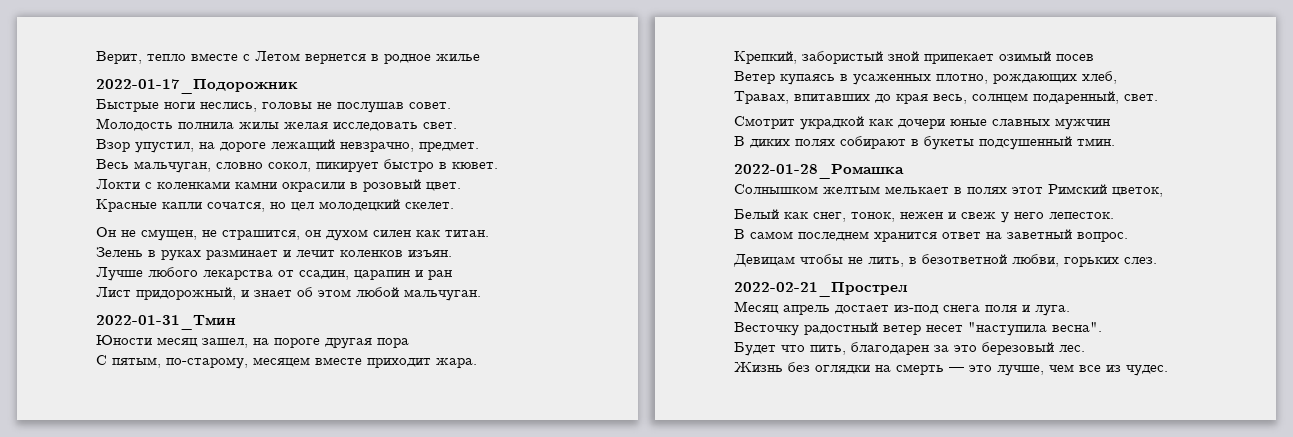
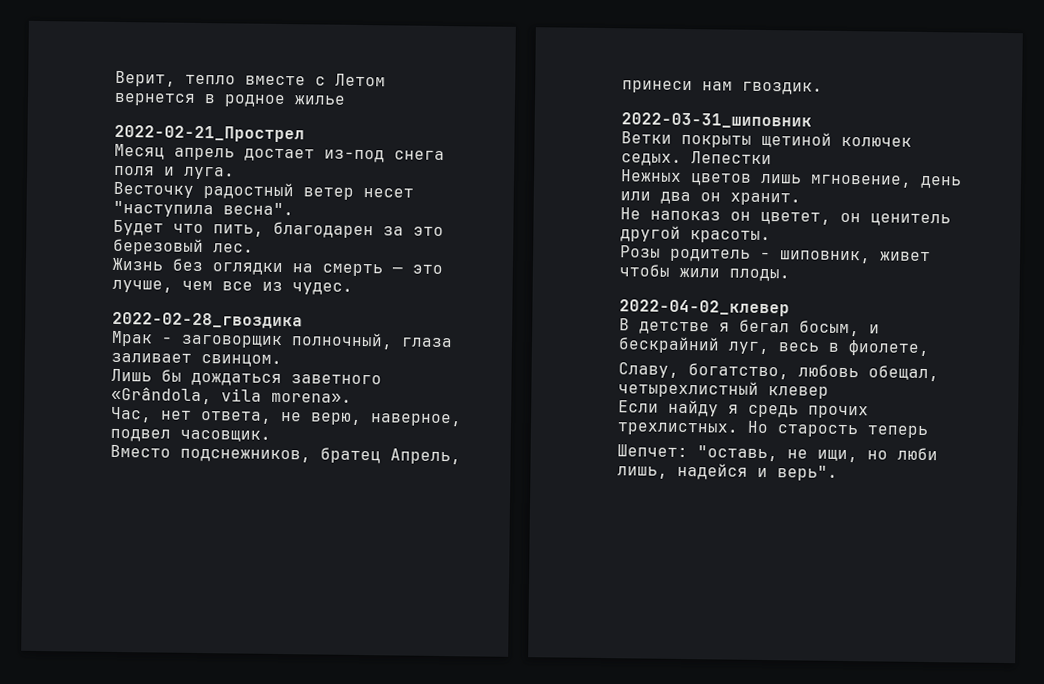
[96,79,298,94] [96,99,451,113] [96,118,457,131] [96,139,479,153] [96,159,498,173] [96,179,461,192] [96,199,454,212] [96,227,489,241] [96,247,452,261] [96,267,452,281] [96,287,481,301] [96,315,236,330] [96,335,409,349] [96,355,477,369] [734,51,1094,64] [734,71,1117,85] [734,91,1158,104] [734,116,1110,130] [734,136,1115,150] [734,164,904,179] [734,184,1163,197] [734,209,1114,223] [734,229,1128,242] [733,254,1157,267] // 2022-01-17_Подорожник // Быстрые ноги неслись, головы не послушав совет. // Молодость полнила жилы желая исследовать свет. // Взор упустил, на дороге лежащий невзрачно, предмет. // Весь мальчуган, словно сокол, пикирует быстро в кювет. // Локти с коленками камни окрасили в розовый цвет. // Красные капли сочатся, но цел молодецкий скелет. // Он не смущен, не страшится, он духом силен как титан. // Зелень в руках разминает и лечит коленков изъян. // Лучше любого лекарства от ссадин, царапин и ран // Лист придорожный, и знает об этом любой мальчуган. // 2022-01-31_Тмин // Юности месяц зашел, на пороге другая пора // С пятым, по-старому, месяцем вместе приходит жара. // Крепкий, забористый зной припекает озимый посев // Ветер купаясь в усаженных плотно, рождающих хлеб, // Травах, впитавших до края весь, солнцем подаренный, свет. // Смотрит украдкой как дочери юные славных мужчин // В диких полях собирают в букеты подсушенный тмин. // 2022-01-28_Ромашка // Солнышком желтым мелькает в полях этот Римский цветок, // Белый как снег, тонок, нежен и свеж у него лепесток. // В самом последнем хранится ответ на заветный вопрос. // Девицам чтобы не лить, в безответной любви, горьких слез. -> (346, 100) none
(1168, 370) none -> [112,311,303,330] [111,330,453,350] [111,352,282,368] [111,368,382,387] [111,386,352,405] [110,406,462,427] [110,428,271,442] [110,444,461,465] [622,80,823,95] [621,112,812,129] [621,131,912,148] [621,151,772,166] [620,169,962,189] [620,191,801,206] [620,207,951,227] [620,225,771,244] [620,245,931,264] [619,264,790,282] [619,299,790,317] [619,318,880,337] [618,336,930,357] [618,362,939,382] [618,380,829,399] [618,399,869,419] [617,420,928,439] [617,444,938,463] [617,462,838,481] // 2022-02-28_гвоздика // Мрак - заговорщик полночный, глаза заливает свинцом. // Лишь бы дождаться заветного «Grândola, vila morena». // Час, нет ответа, не верю, наверное, подвел часовщик. // Вместо подснежников, братец Апрель, принеси нам гвоздик. // 2022-03-31_шиповник // Ветки покрыты щетиной колючек седых. Лепестки // Нежных цветов лишь мгновение, день или два он хранит. // Не напоказ он цветет, он ценитель другой красоты. // Розы родитель - шиповник, живет чтобы жили плоды. // 2022-04-02_клевер // В детстве я бегал босым, и бескрайний луг, весь в фиолете, // Славу, богатство, любовь обещал, четырехлистный клевер // Если найду я средь прочих трехлистных. Но старость теперь // Шепчет: "оставь, не ищи, но люби лишь, надейся и верь".

